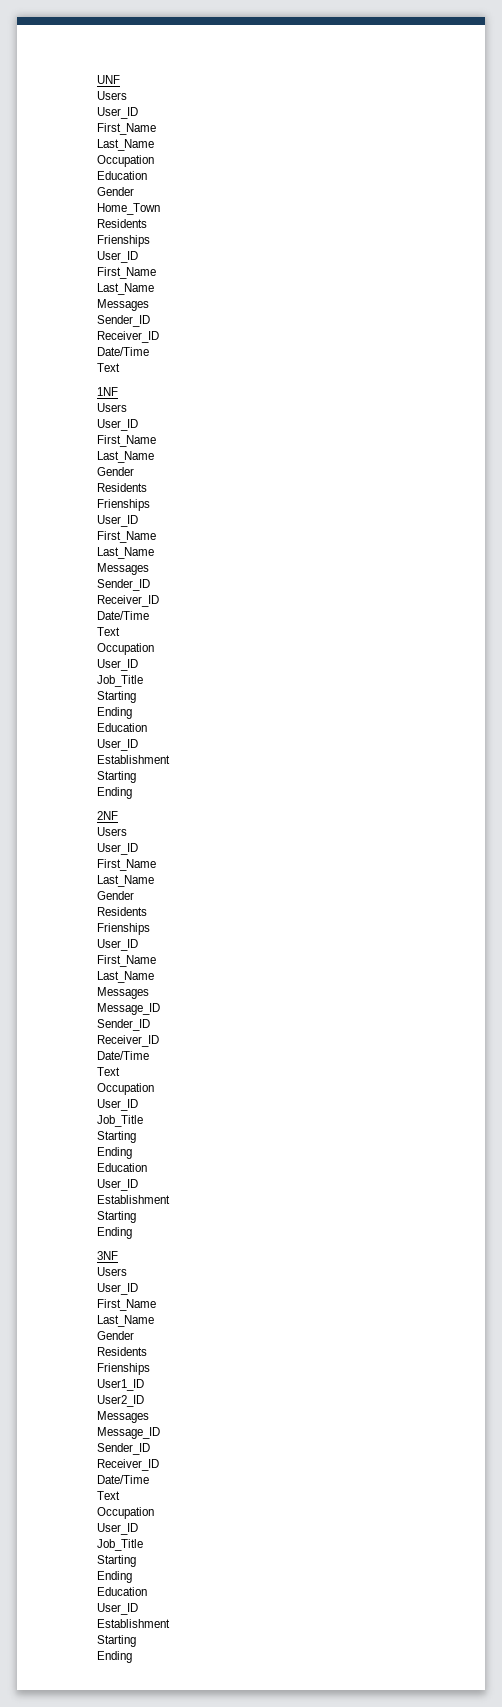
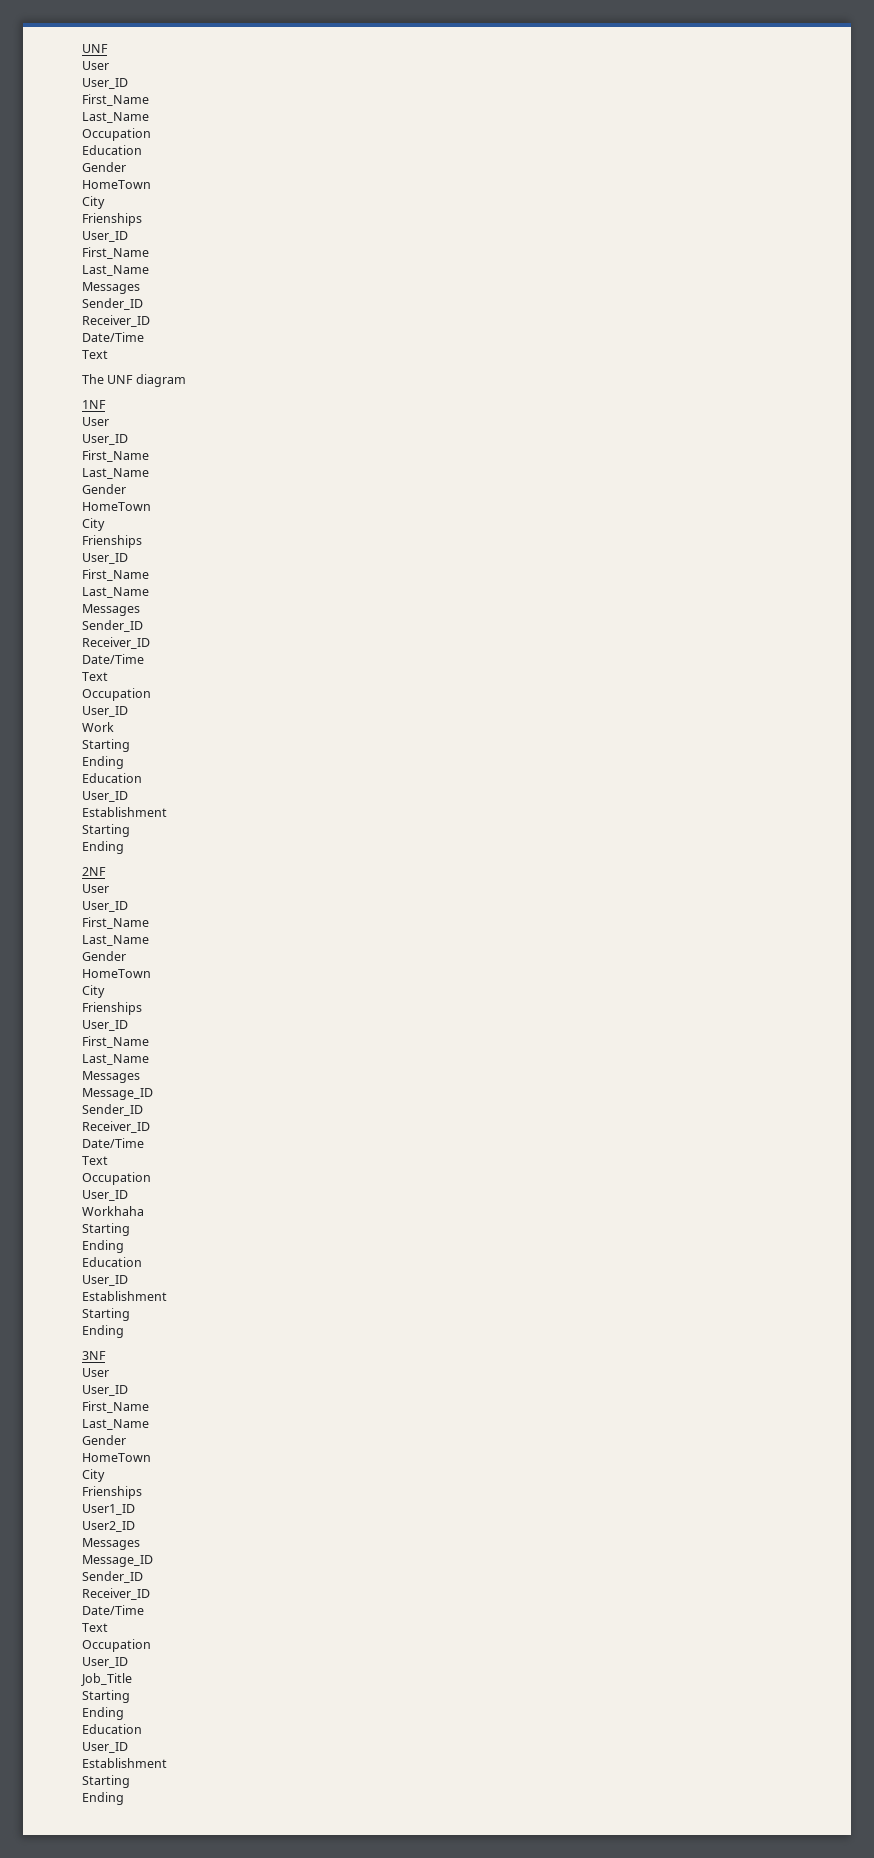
[97,91,128,100] Users -> [81,61,109,70] User
[97,203,161,215] [97,219,148,228] [97,235,151,247] [97,251,139,263] [97,267,157,279] [97,283,155,295] [97,299,150,311] [97,315,151,327] [97,331,160,343] [97,347,150,356] [97,363,121,372] Home_Town // Residents // Frienships // User_ID // First_Name // Last_Name // Messages // Sender_ID // Receiver_ID // Date/Time // Text -> [81,180,151,189] [81,196,105,209] [81,213,142,226] [81,231,128,242] [81,247,149,259] [81,265,149,276] [81,282,140,294] [81,298,143,310] [81,315,150,327] [81,332,144,342] [81,350,108,359] [81,374,186,387] HomeTown // City // Frienships // User_ID // First_Name // Last_Name // Messages // Sender_ID // Receiver_ID // Date/Time // Text // The UNF diagram
[97,403,128,412] [97,419,139,431] [97,435,157,447] [97,451,155,463] [97,467,135,476] [97,483,148,492] Users // User_ID // First_Name // Last_Name // Gender // Residents -> [81,417,109,426] [81,434,128,445] [81,450,149,462] [81,468,149,479] [81,484,126,494] [81,502,151,511] [81,518,105,531] User // User_ID // First_Name // Last_Name // Gender // HomeTown // City
[97,675,144,687] Job_Title -> [81,722,114,732] Work
[97,827,128,836] [97,843,139,855] [97,859,157,871] [97,875,155,887] [97,891,135,900] [97,907,148,916] Users // User_ID // First_Name // Last_Name // Gender // Residents -> [81,884,109,893] [81,901,128,912] [81,917,149,929] [81,935,149,946] [81,951,126,961] [81,969,151,978] [81,985,105,998] User // User_ID // First_Name // Last_Name // Gender // HomeTown // City
[97,1115,144,1127] Job_Title -> [81,1206,144,1216] Workhaha
[97,1267,128,1276] [97,1283,139,1295] [97,1299,157,1311] [97,1315,155,1327] [97,1331,135,1340] [97,1347,148,1356] Users // User_ID // First_Name // Last_Name // Gender // Residents -> [81,1368,109,1377] [81,1385,128,1396] [81,1401,149,1413] [81,1419,149,1430] [81,1435,126,1445] [81,1453,151,1462] [81,1469,105,1482] User // User_ID // First_Name // Last_Name // Gender // HomeTown // City

